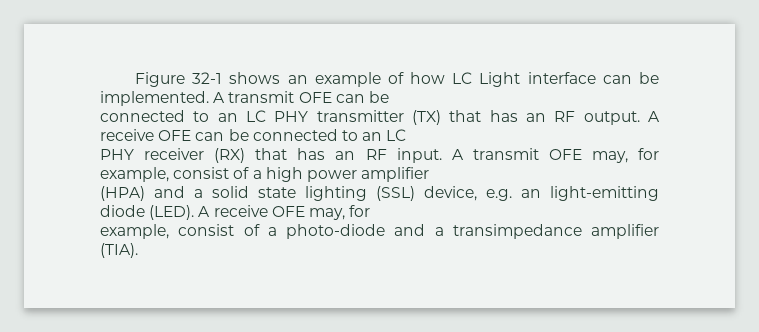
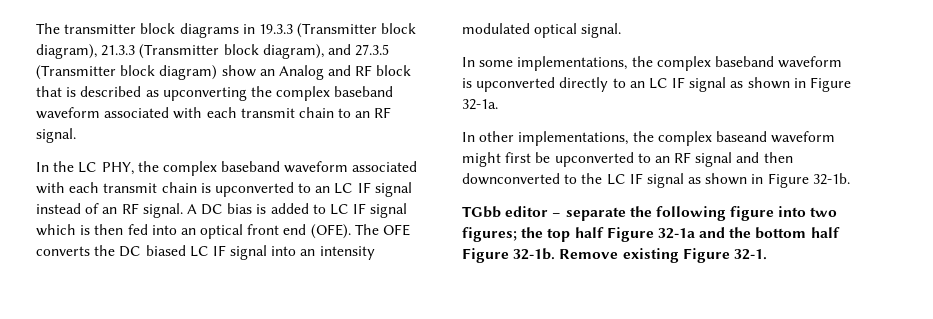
[135,72,659,87] [100,91,389,106] [100,110,660,125] [100,129,407,141] [100,148,659,163] [100,167,430,182] [100,186,659,201] [100,205,371,220] [100,224,659,239] [100,243,138,258] Figure 32-1 shows an example of how LC Light interface can be implemented. A transmit OFE can be // connected to an LC PHY transmitter (TX) that has an RF output. A receive OFE can be connected to an LC // PHY receiver (RX) that has an RF input. A transmit OFE may, for example, consist of a high power amplifier // (HPA) and a solid state lighting (SSL) device, e.g. an light-emitting diode (LED). A receive OFE may, for // example, consist of a photo-diode and a transimpedance amplifier (TIA). -> [36,23,417,38] [36,44,390,59] [36,65,412,80] [36,86,394,101] [36,107,392,119] [36,128,76,143] [36,161,418,176] [36,182,412,197] [36,203,408,218] [36,224,411,239] [36,245,375,260] [462,23,622,38] [462,56,843,71] [462,77,852,92] [462,99,498,110] [462,131,836,146] [462,152,793,167] [462,173,850,188] [462,206,838,221] [462,227,840,242] [462,248,767,263] The transmitter block diagrams in 19.3.3 (Transmitter block diagram), 21.3.3 (Transmitter block diagram), and 27.3.5 (Transmitter block diagram) show an Analog and RF block that is described as upconverting the complex baseband waveform associated with each transmit chain to an RF signal. // In the LC PHY, the complex baseband waveform associated with each transmit chain is upconverted to an LC IF signal instead of an RF signal. A DC bias is added to LC IF signal which is then fed into an optical front end (OFE). The OFE converts the DC biased LC IF signal into an intensity modulated optical signal. // In some implementations, the complex baseband waveform is upconverted directly to an LC IF signal as shown in Figure 32-1a. // In other implementations, the complex baseand waveform might first be upconverted to an RF signal and then downconverted to the LC IF signal as shown in Figure 32-1b. // TGbb editor – separate the following figure into two figures; the top half Figure 32-1a and the bottom half Figure 32-1b. Remove existing Figure 32-1.

